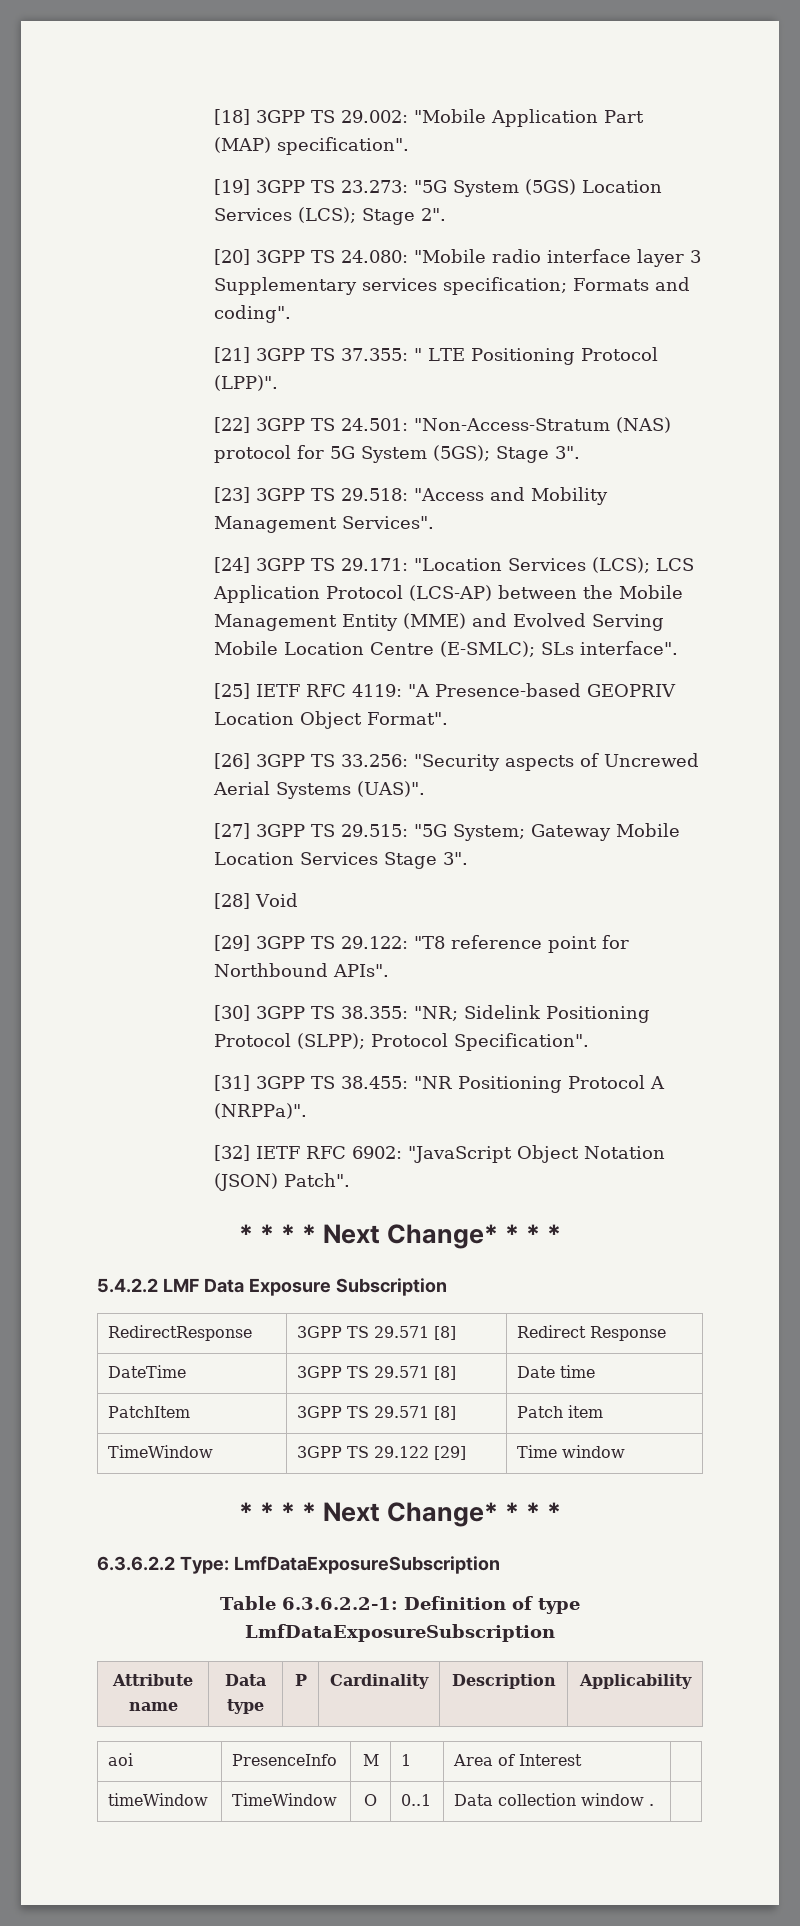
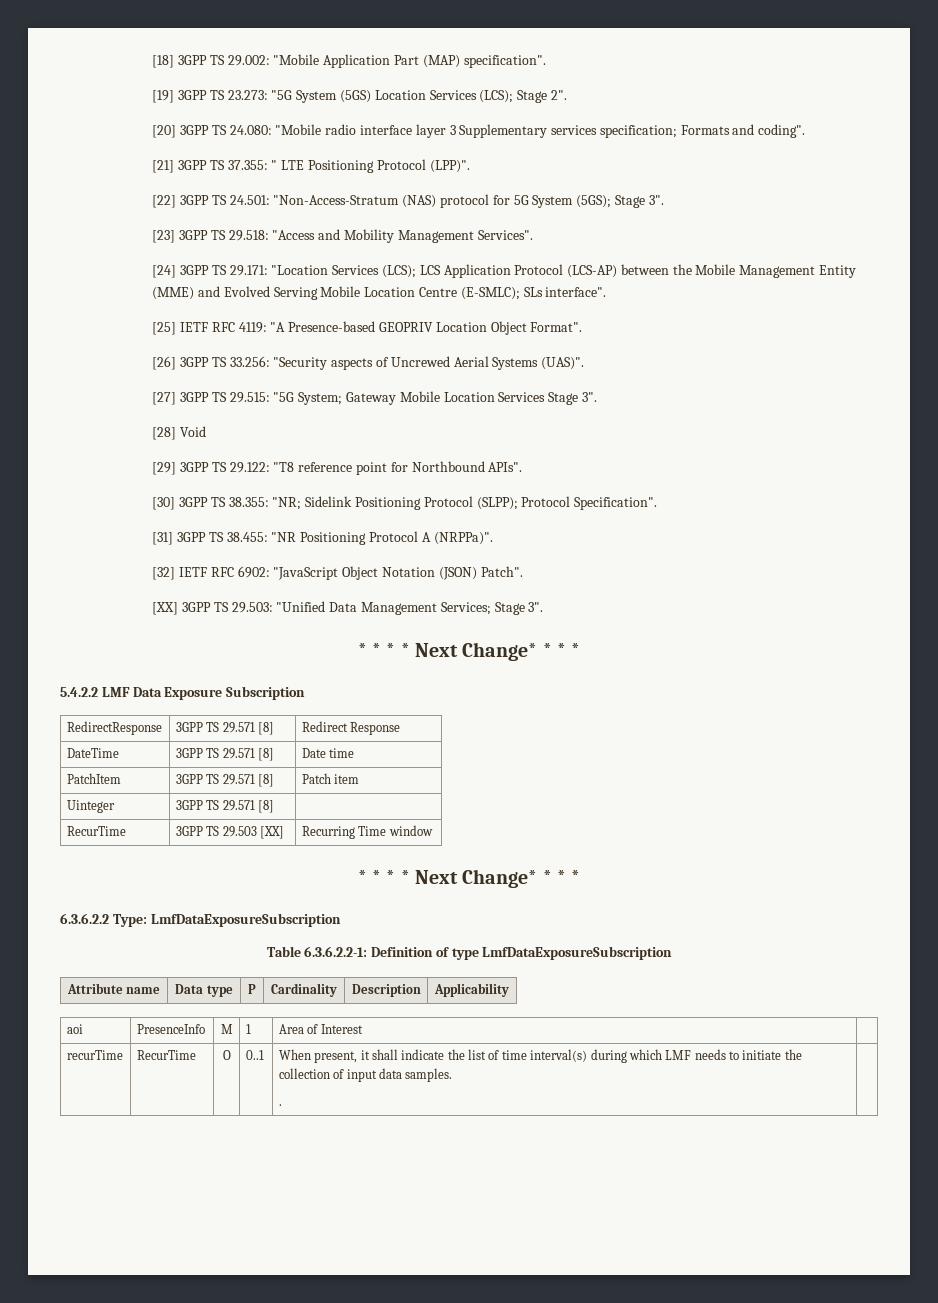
(351, 1180) none -> [152,601,544,615] // [XX] 3GPP TS 29.503: "Unified Data Management Services; Stage 3".
[108,1445,214,1458] [297,1446,467,1460] TimeWindow | 3GPP TS 29.122 [29] | -> [66,800,115,813] [175,800,274,813] [66,826,126,836] [175,826,284,839] [301,826,355,839] Uinteger | 3GPP TS 29.571 [8] | // RecurTime | 3GPP TS 29.503 [XX] | Recurring
[108,1793,209,1806] [232,1793,338,1806] timeWindow | TimeWindow -> [66,1050,123,1060] [136,1050,196,1060] recurTime | RecurTime
[454,1793,645,1806] Data collection window -> [278,1049,802,1063] [278,1068,453,1082] When present, it shall indicate the list of time interval(s) during which LMF needs to initiate the collection of input data samples. //

